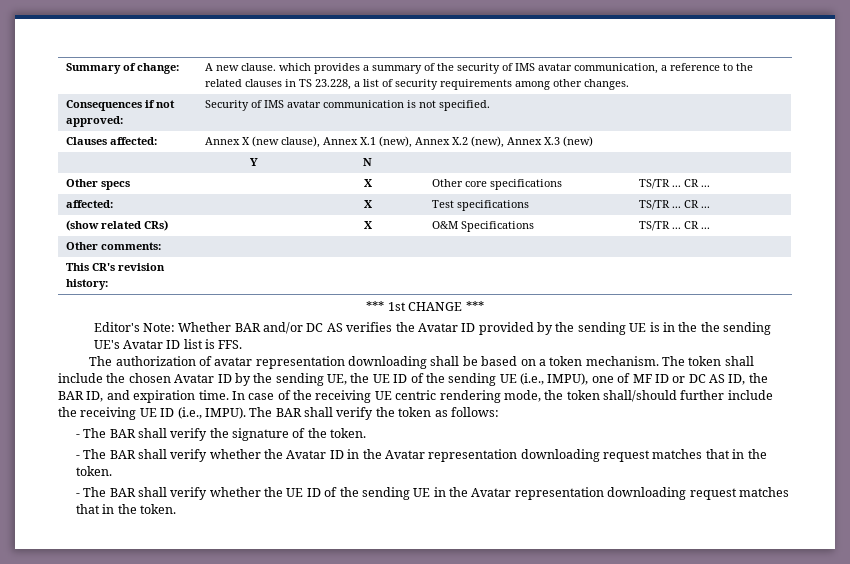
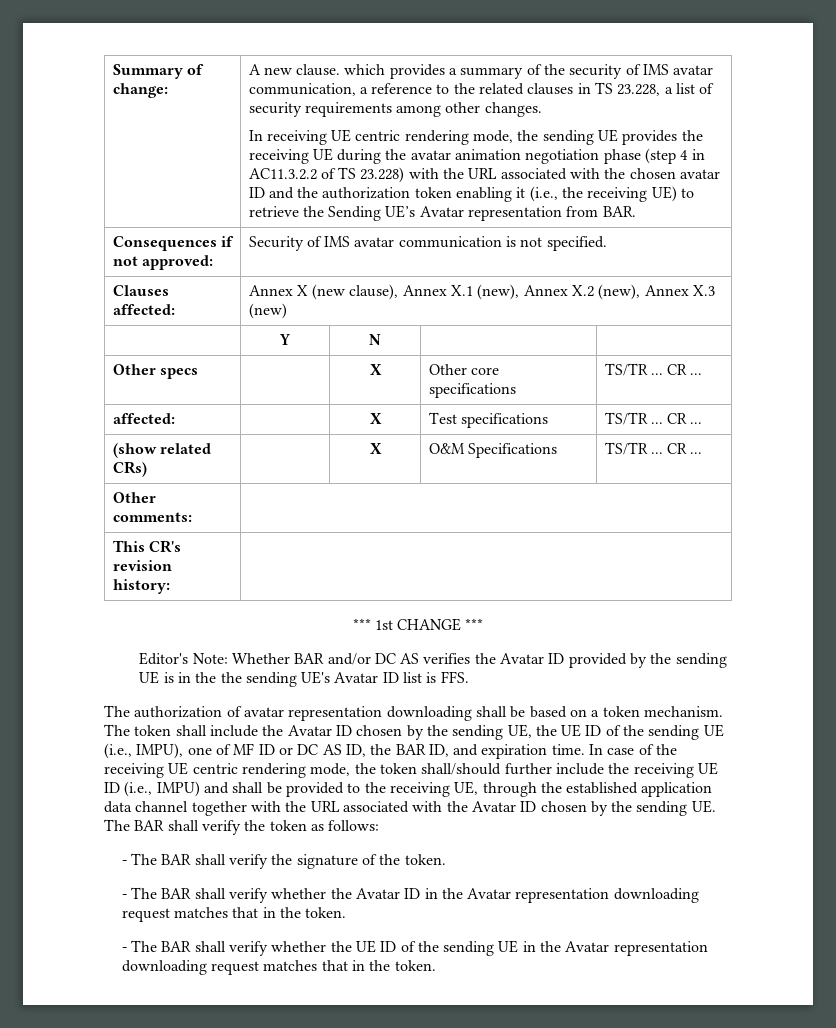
(630, 84) none -> [248,129,703,145] [248,148,705,164] [248,167,721,183] [248,186,695,202] [248,205,636,221] // In receiving UE centric rendering mode, the sending UE provides the receiving UE during the avatar animation negotiation phase (step 4 in AC11.3.2.2 of TS 23.228) with the URL associated with the chosen avatar ID and the authorization token enabling it (i.e., the receiving UE) to retrieve the Sending UE’s Avatar representation from BAR.
[128,373,232,383] chosen Avatar ID -> [287,725,403,736] Avatar ID chosen
[204,407,246,419] IMPU). -> [156,781,713,797] [104,800,716,816] IMPU) and shall be provided to the receiving UE, through the established application data channel together with the URL associated with the Avatar ID chosen by the sending UE.

